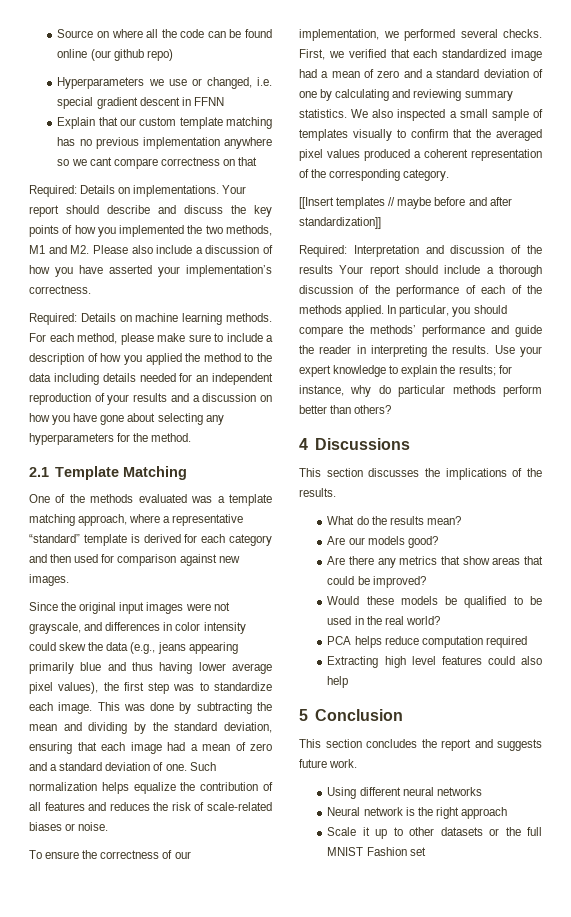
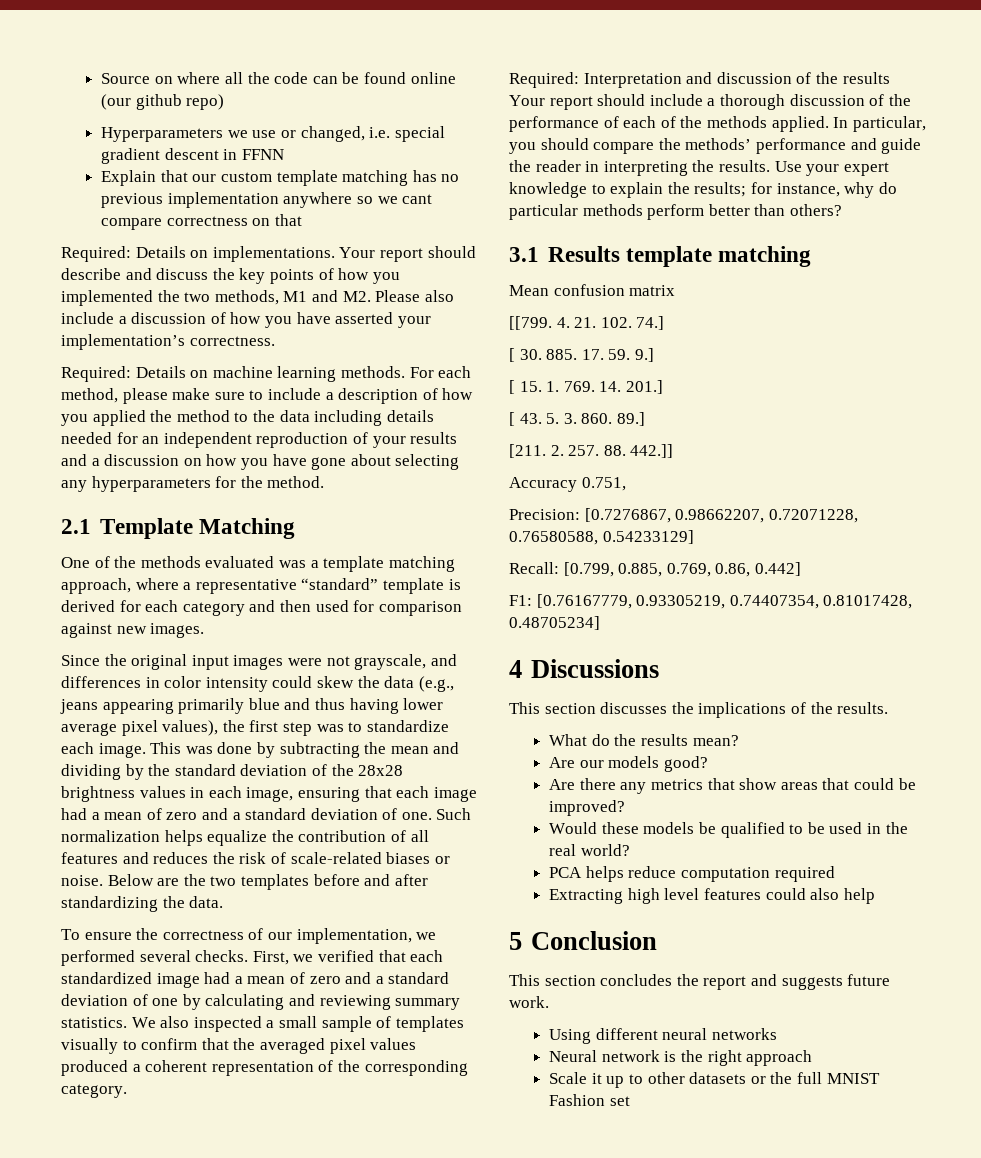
[223,722,272,733] deviation, -> [240,764,404,776] [61,786,294,802] deviation of the 28x28 brightness values in each image,
(109, 826) none -> [107,874,428,890] [61,896,224,912] Below are the two templates before and after standardizing the data.
[299,197,512,209] [299,217,381,229] // [[Insert templates // maybe before and after standardization]] -> (127, 1091) none
(392, 409) none -> [509,246,811,267] [509,284,676,296] [509,316,665,330] [509,348,654,362] [509,380,663,394] [509,412,645,426] [509,444,674,458] [509,477,626,492] [509,508,858,523] [509,530,694,545] [509,562,801,577] [509,594,913,609] [509,616,600,630] // 3.1 Results template matching // Mean confusion matrix // [[799. 4. 21. 102. 74.] // [ 30. 885. 17. 59. 9.] // [ 15. 1. 769. 14. 201.] // [ 43. 5. 3. 860. 89.] // [211. 2. 257. 88. 442.]] // Accuracy 0.751, // Precision: [0.7276867, 0.98662207, 0.72071228, 0.76580588, 0.54233129] // Recall: [0.799, 0.885, 0.769, 0.86, 0.442] // F1: [0.76167779, 0.93305219, 0.74407354, 0.81017428, 0.48705234]

